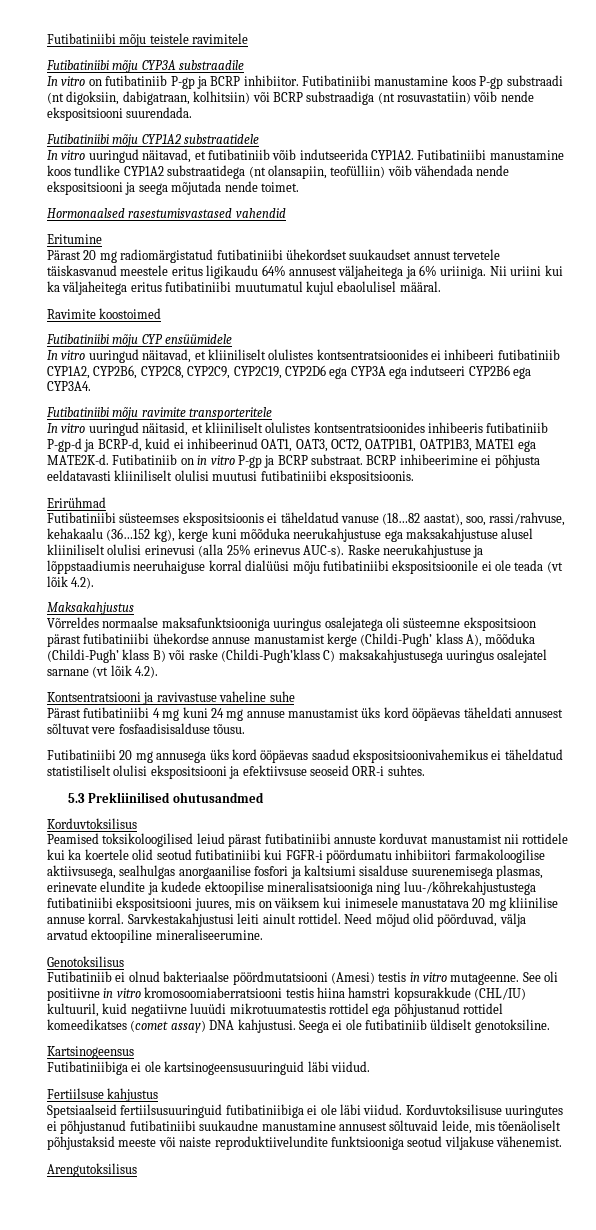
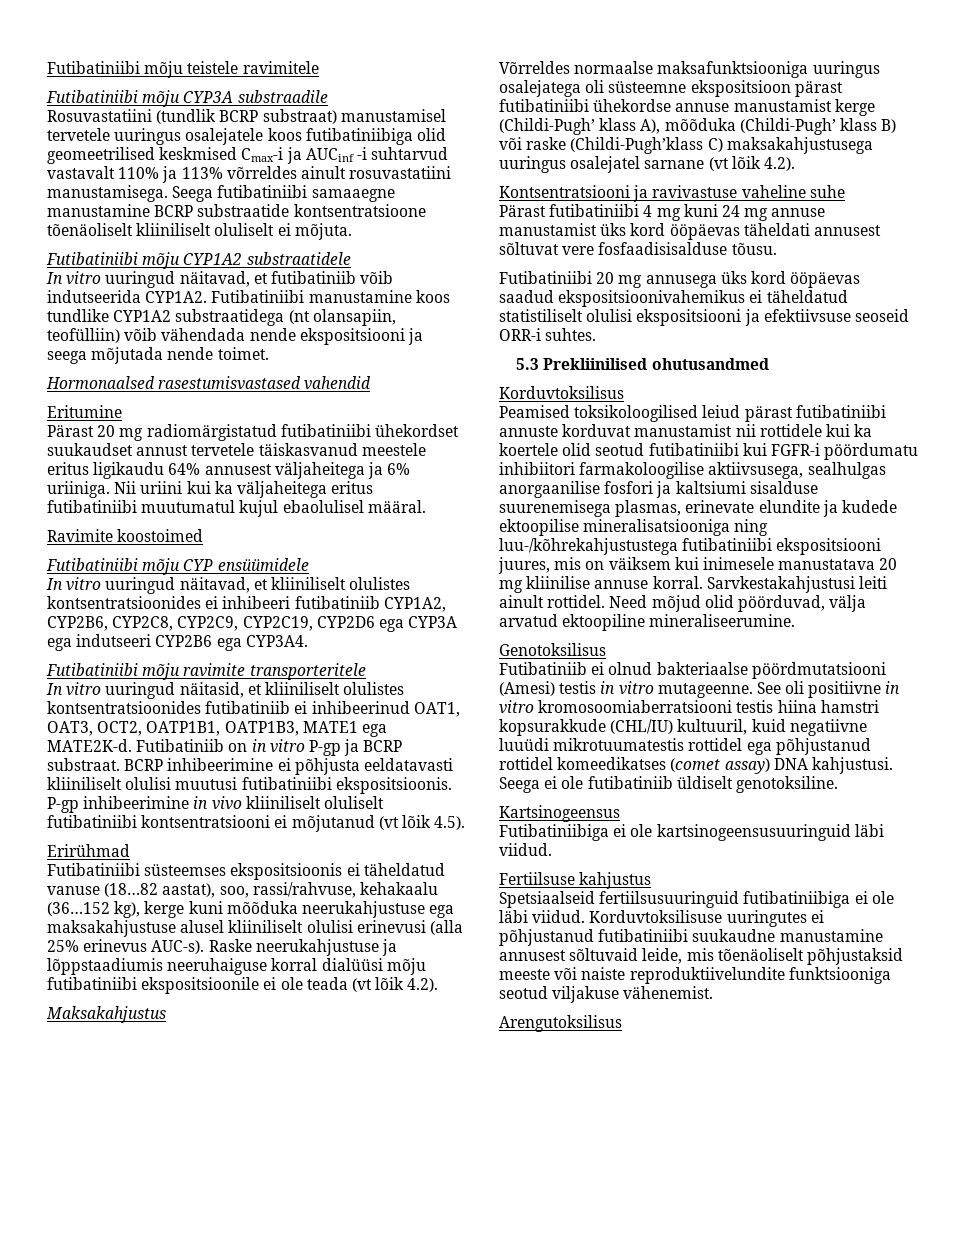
[47,75,563,89] [47,91,534,105] [47,107,193,121] In vitro on futibatiniib P-gp ja BCRP inhibiitor. Futibatiniibi manustamine koos P-gp substraadi (nt digoksiin, dabigatraan, kolhitsiin) või BCRP substraadiga (nt rosuvastatiin) võib nende ekspositsiooni suurendada. -> [47,109,446,124] [47,128,446,145] [47,147,449,164] [47,166,452,183] [47,185,395,202] [47,204,426,217] [47,223,352,240] Rosuvastatiini (tundlik BCRP substraat) manustamisel tervetele uuringus osalejatele koos futibatiniibiga olid geomeetrilised keskmised Cmax-i ja AUCinf -i suhtarvud vastavalt 110% ja 113% võrreldes ainult rosuvastatiini manustamisega. Seega futibatiniibi samaaegne manustamine BCRP substraatide kontsentratsioone tõenäoliselt kliiniliselt oluliselt ei mõjuta.
[428,422,549,433] [47,438,171,452] inhibeeris futibatiniib P-gp-d ja BCRP-d, kuid -> [205,701,291,714] futibatiniib
(414, 477) none -> [47,796,384,813] [47,815,466,832] P-gp inhibeerimine in vivo kliiniliselt oluliselt futibatiniibi kontsentratsiooni ei mõjutanud (vt lõik 4.5).

